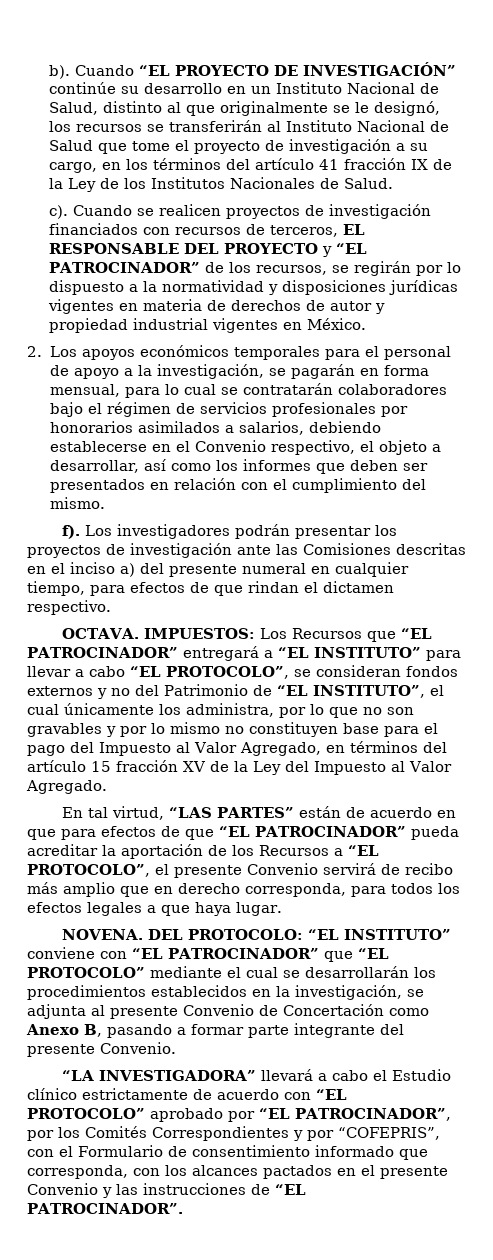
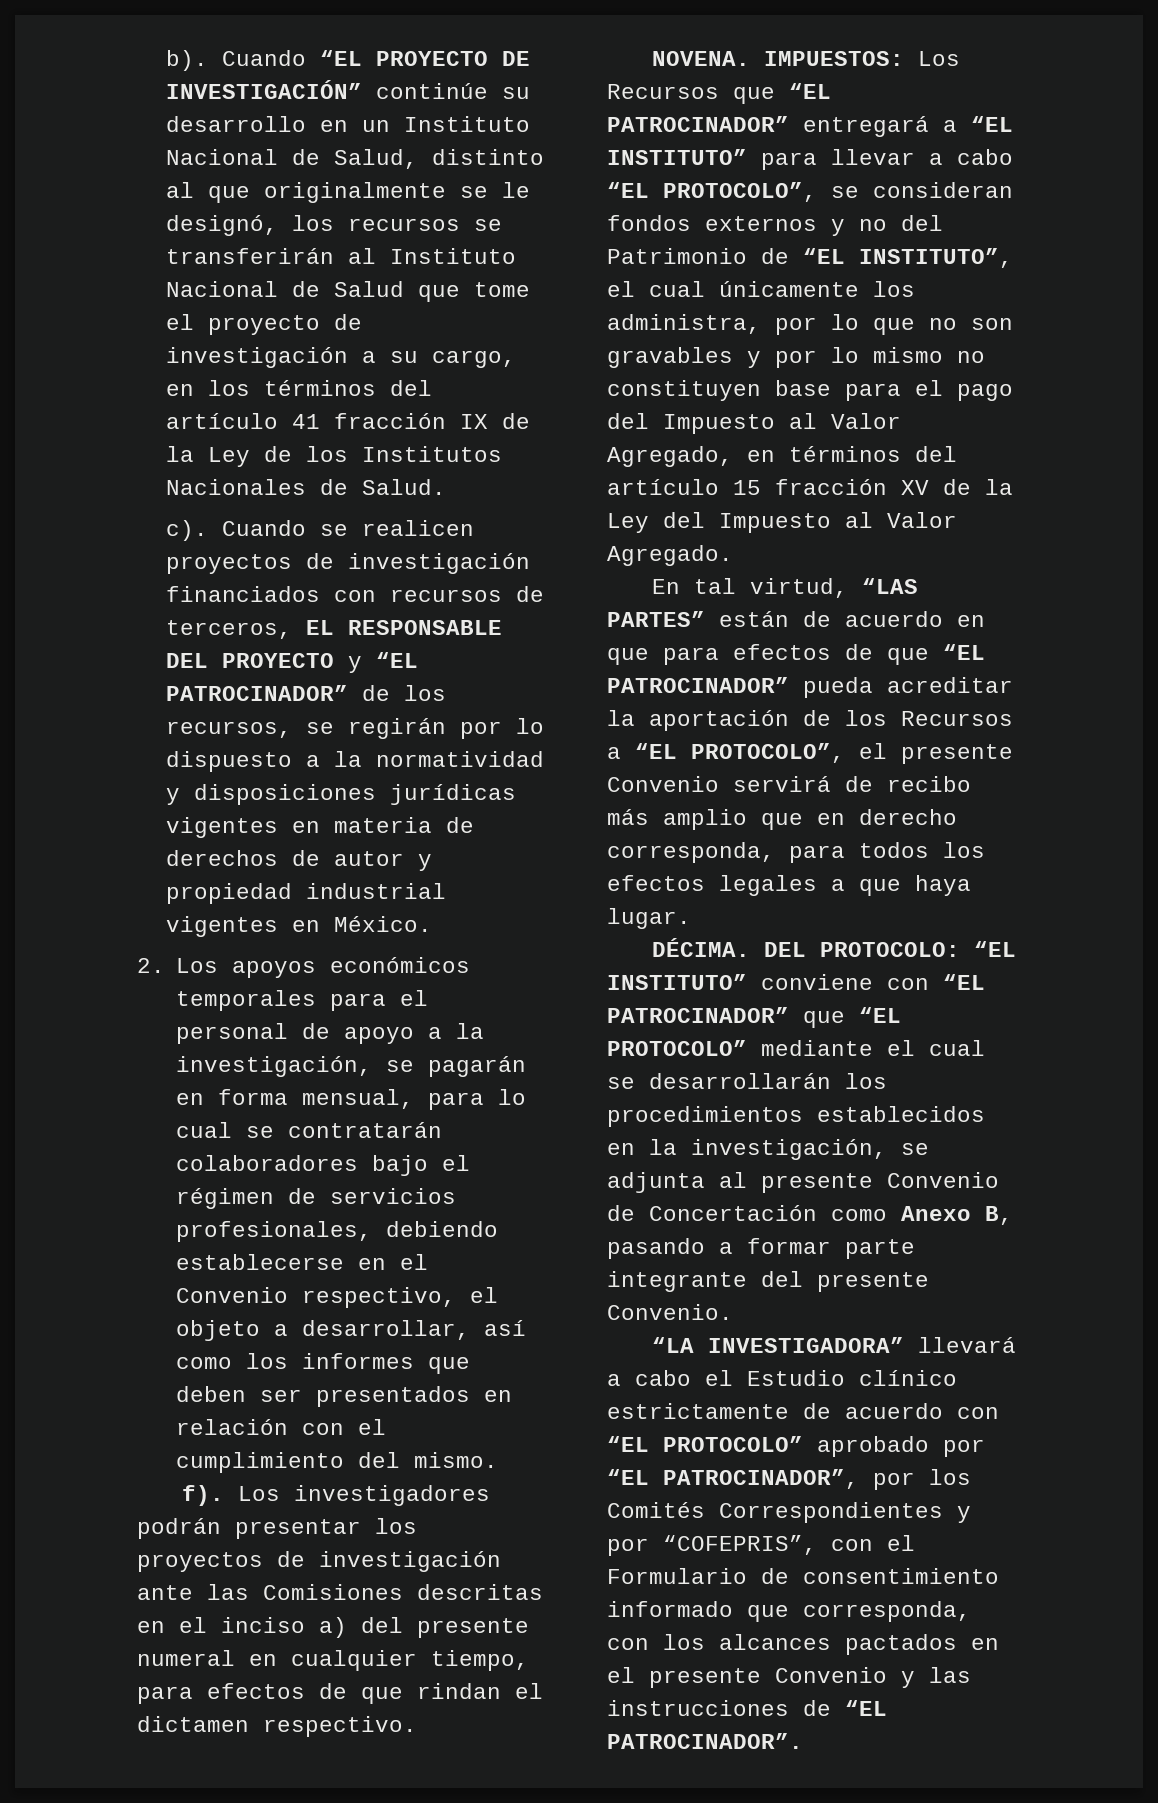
[271,402,408,417] [49,421,304,435] profesionales por honorarios asimilados a salarios, -> [176,1221,373,1242] profesionales,
[61,628,139,639] OCTAVA. -> [652,51,751,66] NOVENA.
[61,929,143,940] NOVENA. -> [652,938,751,957] DÉCIMA.

